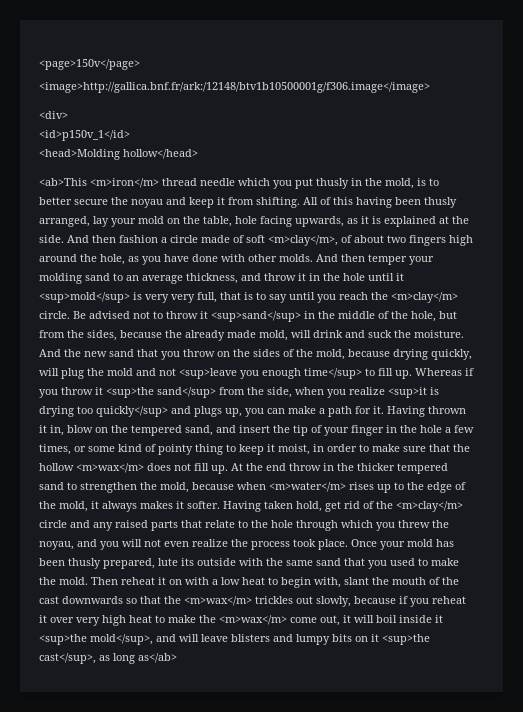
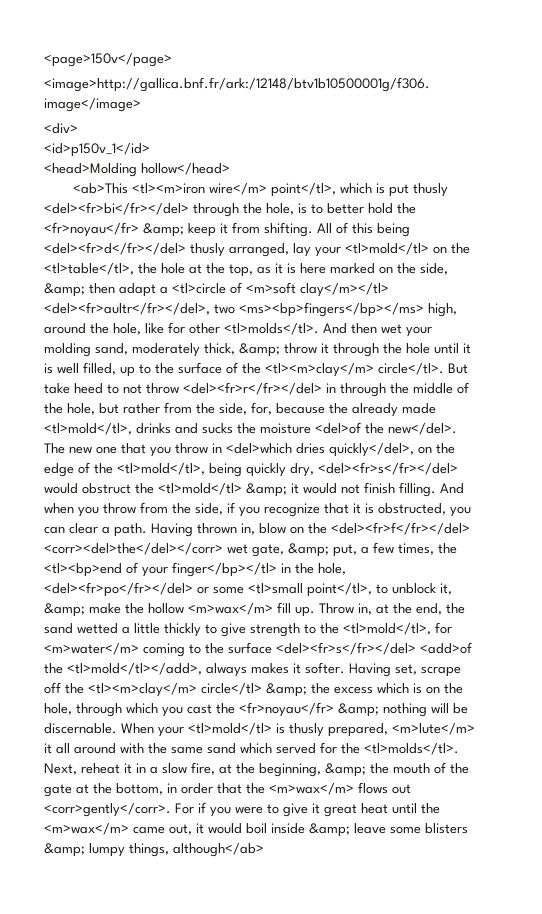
[90,178,439,189] [39,197,186,208] <m>iron</m> thread needle which you put thusly in the mold, is to better secure the noyau and -> [131,183,448,197] [44,202,416,217] [44,222,184,237] <tl><m>iron wire</m> point</tl>, which is put thusly <del><fr>bi</fr></del> through the hole, is to better hold the <fr>noyau</fr> &amp;
[356,197,421,208] having been -> [377,223,410,237] [44,242,186,255] being <del><fr>d</fr></del>
[138,216,469,227] [39,235,473,246] [39,254,407,265] mold on the table, hole facing upwards, as it is explained at the side. And then fashion a circle made of soft <m>clay</m>, of about two fingers high around the hole, as you have done with other molds. And then temper -> [345,243,470,255] [44,263,448,277] [44,282,389,297] [44,302,457,317] [44,322,402,335] <tl>mold</tl> on the <tl>table</tl>, the hole at the top, as it is here marked on the side, &amp; then adapt a <tl>circle of <m>soft clay</m></tl> <del><fr>aultr</fr></del>, two <ms><bp>fingers</bp></ms> high, around the hole, like for other <tl>molds</tl>. And then wet
[85,273,320,284] sand to an average thickness, and throw it in -> [95,343,379,357] sand, moderately thick, &amp; throw it through
[39,292,458,303] [39,311,315,322] <sup>mold</sup> is very very full, that is to say until you reach the <m>clay</m> circle. Be advised not to throw it <sup>sand</sup> in -> [44,362,468,377] [44,382,386,397] is well filled, up to the surface of the <tl><m>clay</m> circle</tl>. But take heed to not throw <del><fr>r</fr></del> in through
[39,330,117,341] from the sides, -> [123,402,272,415] rather from the side, for,
[259,330,464,341] [39,349,472,360] [39,368,474,379] [39,387,439,398] [39,406,384,417] mold, will drink and suck the moisture. And the new sand that you throw on the sides of the mold, because drying quickly, will plug the mold and not <sup>leave you enough time</sup> to fill up. Whereas if you throw it <sup>the sand</sup> from the side, when you realize <sup>it is drying too quickly</sup> and plugs up, you can make a path for it. -> [44,422,457,435] [44,443,455,457] [44,462,458,477] [44,482,464,497] [44,502,471,517] [44,523,147,537] <tl>mold</tl>, drinks and sucks the moisture <del>of the new</del>. The new one that you throw in <del>which dries quickly</del>, on the edge of the <tl>mold</tl>, being quickly dry, <del><fr>s</fr></del> would obstruct the <tl>mold</tl> &amp; it would not finish filling. And when you throw from the side, if you recognize that it is obstructed, you can clear a path.
[39,425,47,433] it -> (237, 528) none
[131,425,474,436] [39,444,470,455] [39,463,448,474] [39,482,466,493] [39,501,99,512] tempered sand, and insert the tip of your finger in the hole a few times, or some kind of pointy thing to keep it moist, in order to make sure that the hollow <m>wax</m> does not fill up. At the end throw in the thicker tempered sand to strengthen the mold, because when <m>water</m> rises up to the edge of the mold, it -> [331,522,470,535] [44,542,457,557] [44,562,346,577] [44,582,452,597] [44,602,465,617] [44,622,452,637] [44,642,472,657] [44,663,202,675] <del><fr>f</fr></del> <corr><del>the</del></corr> wet gate, &amp; put, a few times, the <tl><bp>end of your finger</bp></tl> in the hole, <del><fr>po</fr></del> or some <tl>small point</tl>, to unblock it, &amp; make the hollow <m>wax</m> fill up. Throw in, at the end, the sand wetted a little thickly to give strength to the <tl>mold</tl>, for <m>water</m> coming to the surface <del><fr>s</fr></del> <add>of the <tl>mold</tl></add>,
[264,501,463,512] [39,520,449,531] [39,539,454,550] [39,558,459,569] [39,577,459,588] [39,596,466,607] [39,615,317,626] taken hold, get rid of the <m>clay</m> circle and any raised parts that relate to the hole through which you threw the noyau, and you will not even realize the process took place. Once your mold has been thusly prepared, lute its outside with the same sand that you used to make the mold. Then reheat it on with a low heat to begin with, slant the mouth of the cast downwards so that the <m>wax</m> trickles out slowly, because if you reheat it over very high heat to make the <m>wax</m> come -> [395,664,461,677] [44,682,463,697] [44,702,468,717] [44,723,475,737] [44,742,459,755] [44,762,469,777] [44,782,411,797] [44,802,440,817] [44,823,165,835] set, scrape off the <tl><m>clay</m> circle</tl> &amp; the excess which is on the hole, through which you cast the <fr>noyau</fr> &amp; nothing will be discernable. When your <tl>mold</tl> is thusly prepared, <m>lute</m> it all around with the same sand which served for the <tl>molds</tl>. Next, reheat it in a slow fire, at the beginning, &amp; the mouth of the gate at the bottom, in order that the <m>wax</m> flows out <corr>gently</corr>. For if you were to give it great heat until the <m>wax</m> came
[354,615,374,623] will -> [208,823,242,834] would
[435,615,443,623] [39,634,430,645] [39,653,177,664] it <sup>the mold</sup>, and will leave blisters and lumpy bits on it <sup>the cast</sup>, as long as</ab> -> [309,823,468,837] [44,843,264,857] &amp; leave some blisters &amp; lumpy things, although</ab>

